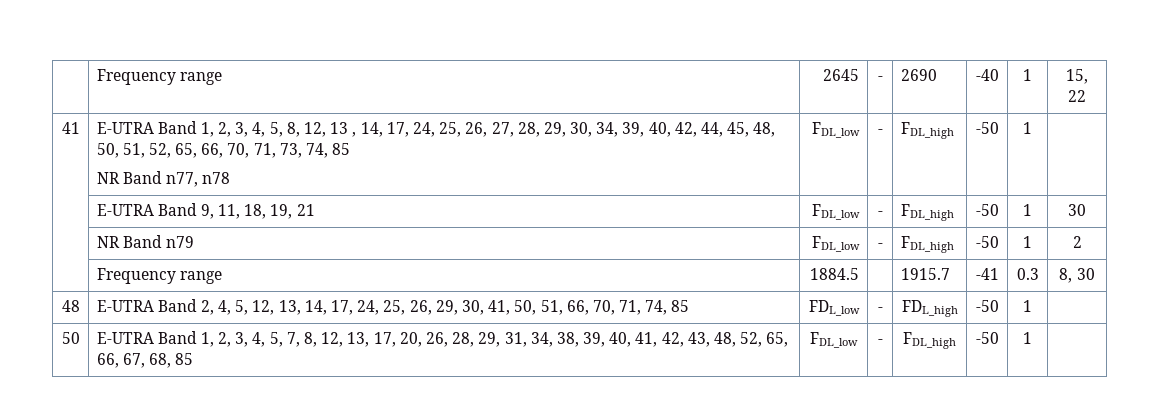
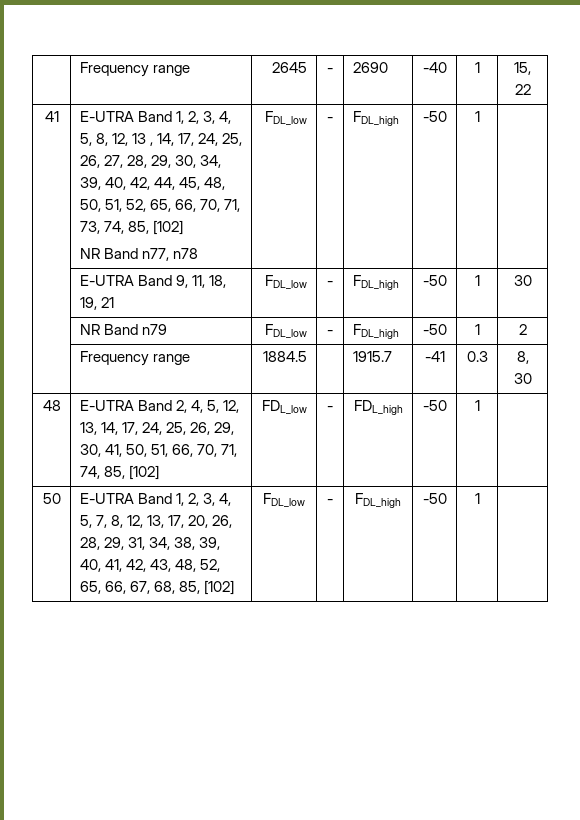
[332,143,351,155] 85 -> [127,220,183,235] 85, [102]
[671,300,690,312] 85 -> [103,465,159,480] 85, [102]
[175,353,194,365] 85 -> [178,580,234,595] 85, [102]

